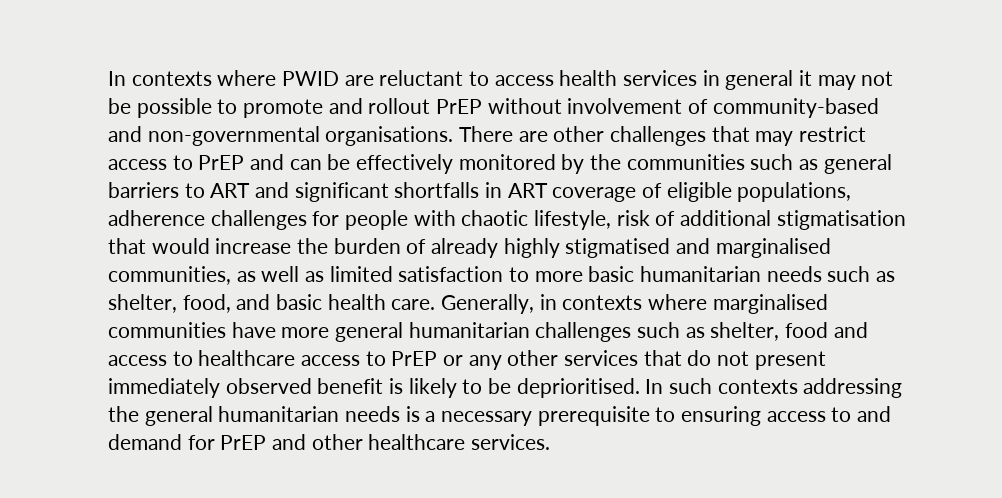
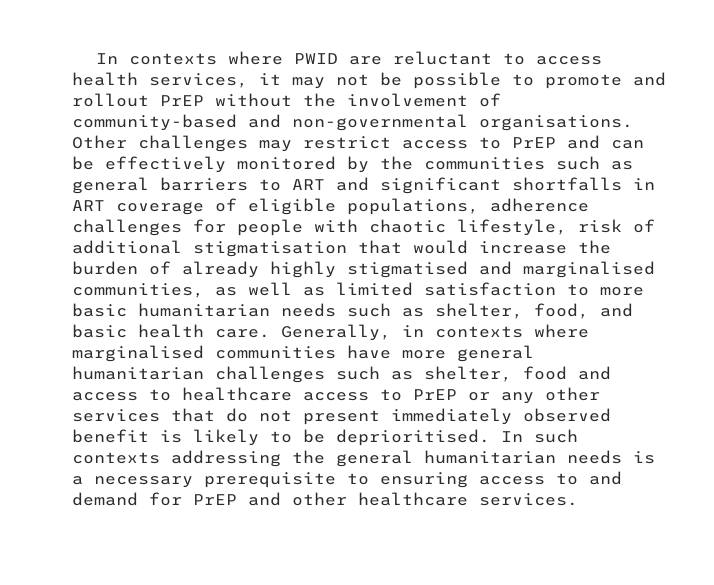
[623,70,794,90] services in general -> [149,73,248,88] services,
(562, 106) none -> [303,93,336,107] the
[459,126,750,146] There are other challenges that -> [72,135,248,152] Other challenges

